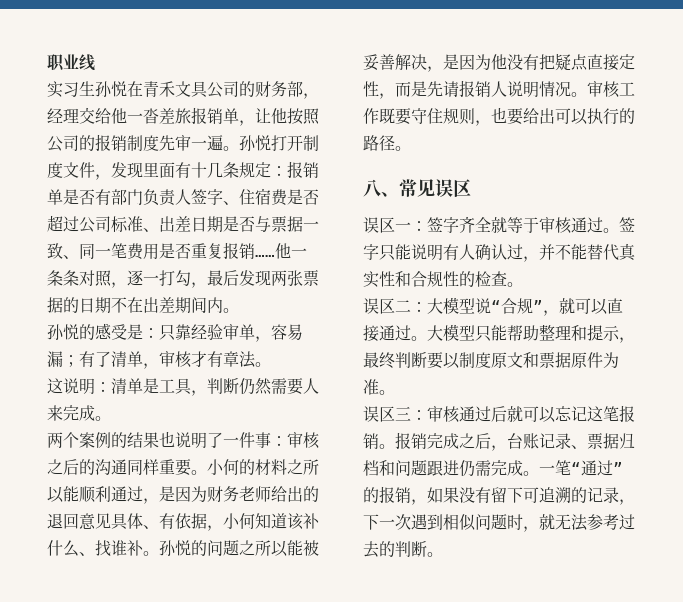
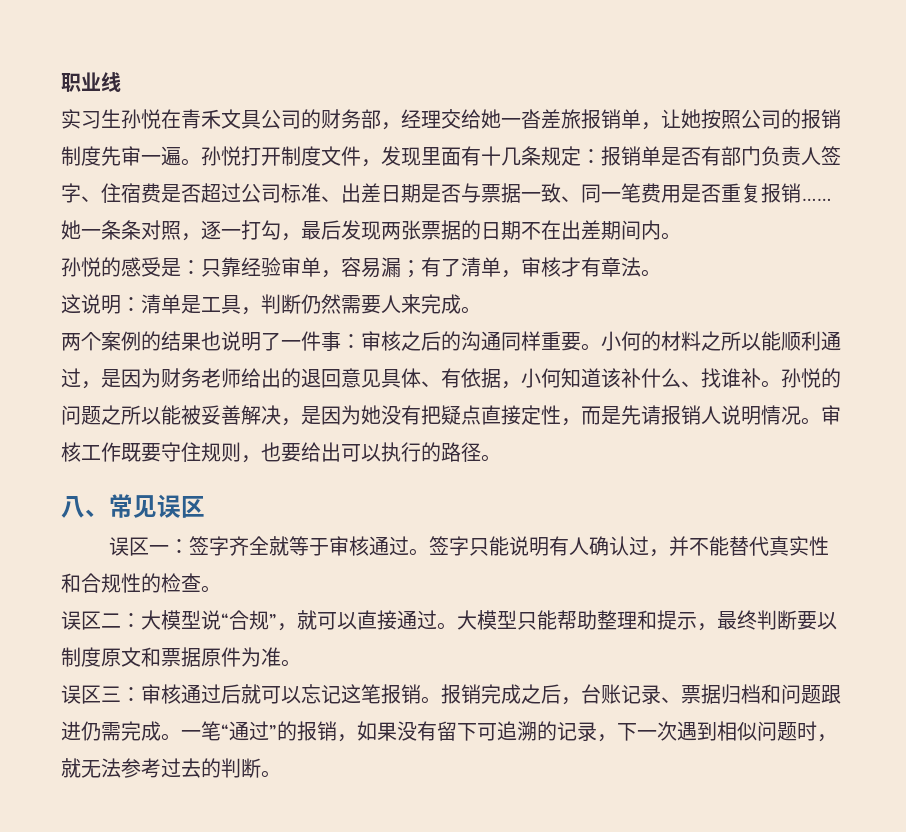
[111,108,127,124] 他 -> [481,109,501,129] 她
[271,108,287,124] 他 -> [681,109,701,129] 她
[275,243,291,259] 他 -> [61,220,81,240] 她
[491,54,507,70] 他 -> [361,405,381,425] 她

